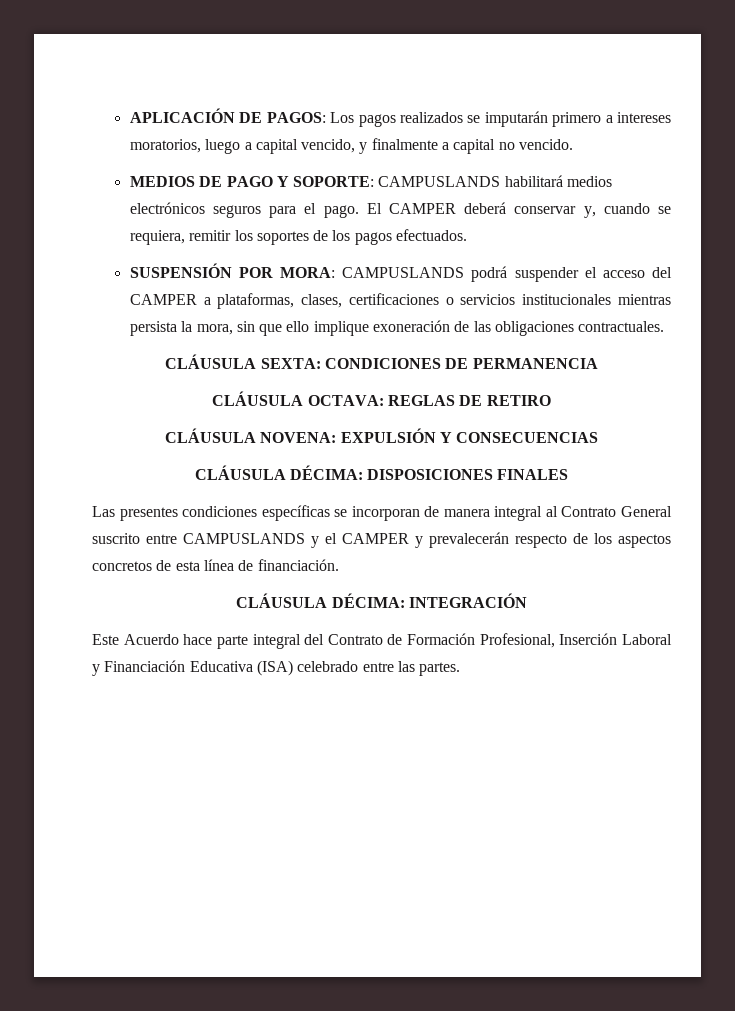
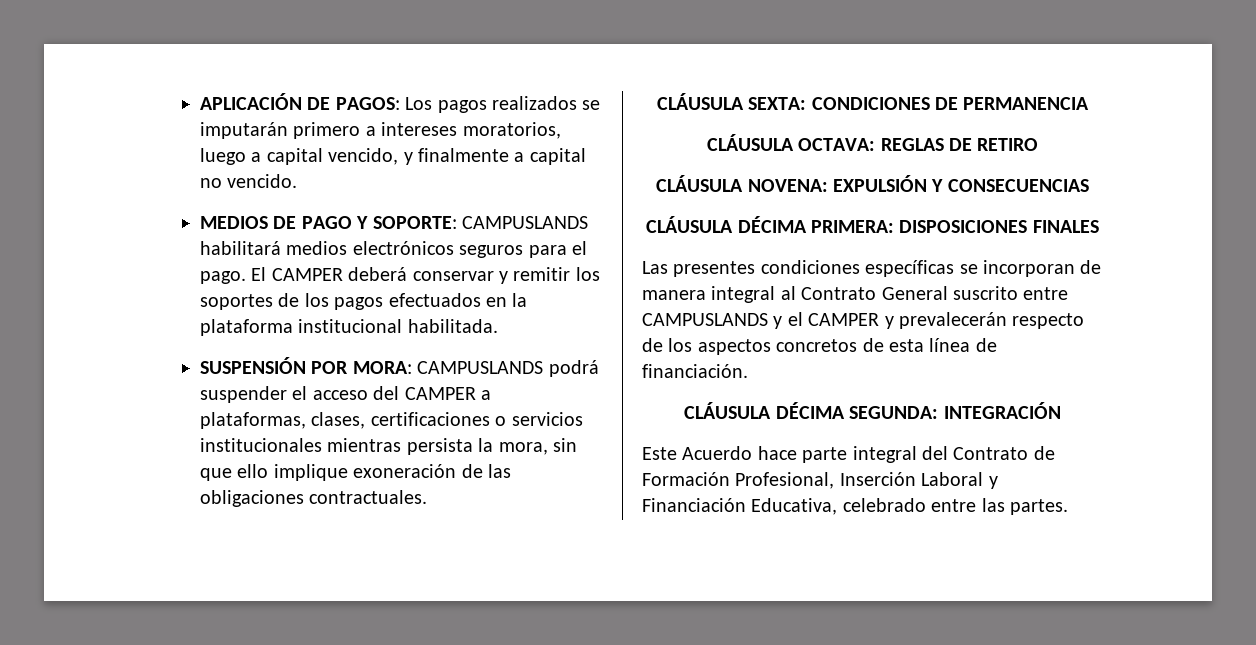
[583,203,671,218] [129,230,185,245] y, cuando se requiera, -> [499,271,509,284] y
[396,229,468,241] efectuados. -> [388,293,528,307] [200,319,498,336] efectuados en la plataforma institucional habilitada.
[289,465,363,480] DÉCIMA: -> [737,216,894,233] DÉCIMA PRIMERA:
[331,593,405,608] DÉCIMA: -> [775,402,939,419] DÉCIMA SEGUNDA:
[189,660,293,676] Educativa (ISA) -> [751,498,838,515] Educativa,

